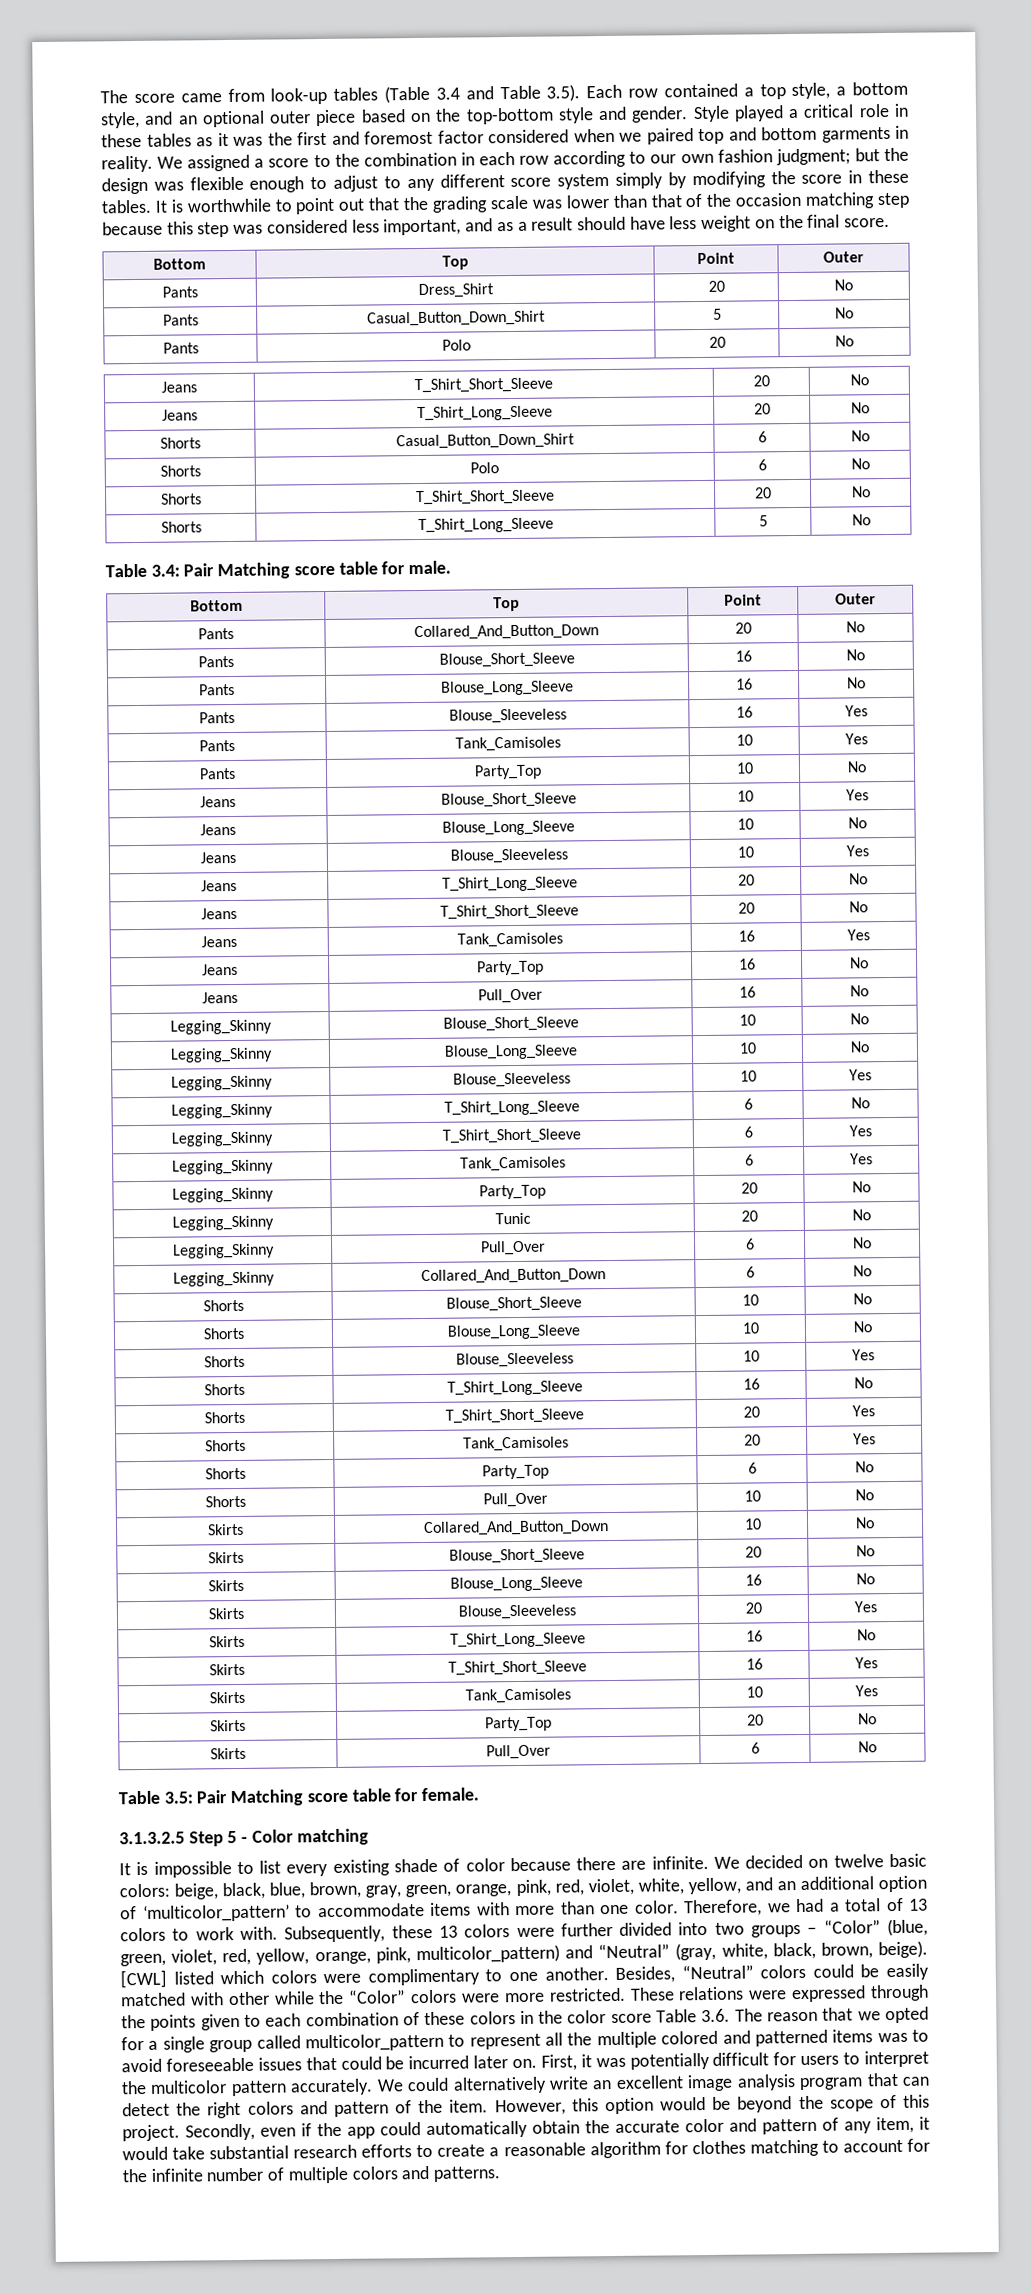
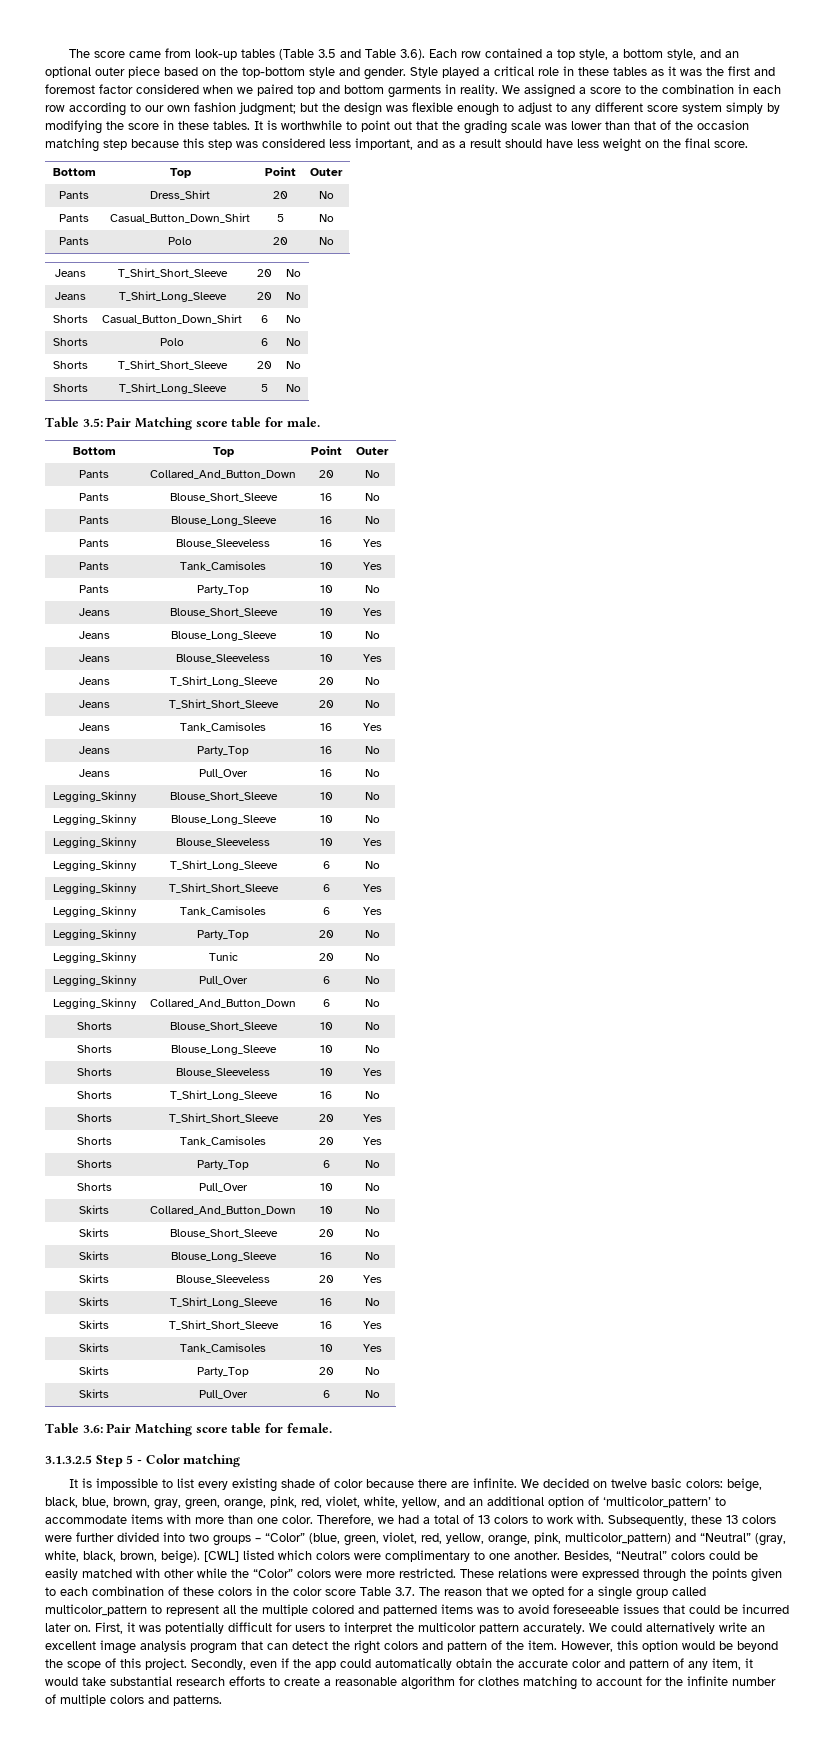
[435,87,460,100] 3.4 -> [318,49,337,58] 3.5
[546,84,581,102] 3.5). -> [400,49,426,60] 3.6).
[150,564,180,577] 3.4: -> [82,418,103,427] 3.5:
[163,1791,193,1804] 3.5: -> [82,1425,103,1433] 3.6:
[701,2008,731,2023] 3.6. -> [395,1587,415,1596] 3.7.

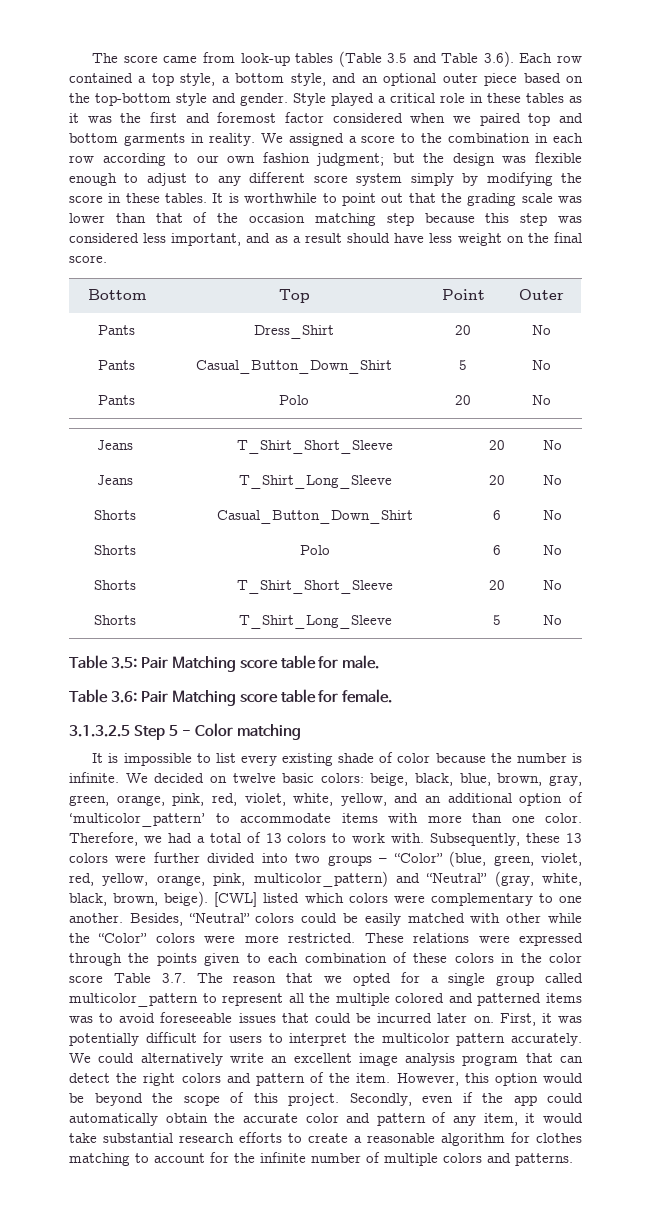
[72,447,116,455] [212,447,234,457] [310,446,342,455] [356,447,389,455] [79,470,109,478] [150,470,296,479] [318,470,334,478] [364,470,380,478] [79,493,109,501] [169,493,278,502] [320,493,332,501] [364,493,380,501] [79,516,109,524] [170,516,277,526] [320,516,332,524] [364,516,380,524] [79,539,109,547] [176,539,270,548] [320,539,332,547] [362,539,382,547] [79,562,109,570] [180,561,266,571] [319,562,333,570] [362,562,382,570] [79,585,109,593] [197,585,249,595] [319,585,333,593] [364,585,380,593] [78,608,110,616] [169,608,278,617] [319,608,333,616] [362,608,382,616] [78,631,110,639] [170,631,277,641] [319,631,333,639] [364,631,380,639] [78,654,110,662] [176,654,270,663] [319,654,333,662] [362,654,382,662] [78,677,110,685] [169,676,278,687] [318,677,334,685] [364,677,380,685] [78,700,110,708] [168,699,279,709] [318,700,334,708] [364,700,380,708] [78,723,110,731] [180,722,266,732] [320,723,332,731] [362,723,382,731] [78,746,110,754] [197,746,249,756] [320,746,332,754] [364,746,380,754] [78,769,110,777] [199,769,248,778] [320,769,332,777] [364,769,380,777] [52,791,137,802] [169,792,278,801] [319,792,333,800] [364,792,380,800] [52,814,137,825] [170,815,277,825] [319,815,333,823] [364,815,380,823] [52,837,137,848] [176,838,270,847] [319,838,333,846] [362,838,382,846] [52,860,137,871] [169,860,278,871] [322,861,330,869] [364,861,380,869] [52,883,137,894] [168,883,279,893] [322,884,330,892] [362,884,382,892] [52,906,137,917] [180,906,266,916] [322,907,330,915] [362,907,382,915] [52,929,137,940] [197,930,249,940] [318,930,334,938] [364,930,380,938] [52,952,137,963] [208,952,238,961] [318,953,334,961] [364,953,380,961] [52,975,137,986] [199,976,248,985] [322,976,330,984] [364,976,380,984] [52,998,137,1009] [150,999,296,1008] [322,999,330,1007] [364,999,380,1007] [76,1022,112,1030] [169,1022,278,1031] [319,1022,333,1030] [364,1022,380,1030] [76,1045,112,1053] [170,1045,277,1055] [319,1045,333,1053] [364,1045,380,1053] [76,1068,112,1076] [176,1068,270,1077] [319,1068,333,1076] [362,1068,382,1076] [76,1091,112,1099] [169,1090,278,1101] [320,1091,332,1099] [364,1091,380,1099] [76,1114,112,1122] [168,1113,279,1123] [318,1114,334,1122] [362,1114,382,1122] [76,1137,112,1145] [180,1136,266,1146] [318,1137,334,1145] [362,1137,382,1145] [76,1160,112,1168] [197,1160,249,1170] [322,1160,330,1168] [364,1160,380,1168] [76,1183,112,1191] [199,1183,248,1192] [319,1183,333,1191] [364,1183,380,1191] [79,1205,109,1214] [150,1206,296,1215] [319,1206,333,1214] [364,1206,380,1214] [79,1228,109,1237] [169,1229,278,1238] [318,1229,334,1237] [364,1229,380,1237] [79,1251,109,1260] [170,1252,277,1262] [320,1252,332,1260] [364,1252,380,1260] [79,1274,109,1283] [176,1275,270,1284] [318,1275,334,1283] [362,1275,382,1283] [79,1297,109,1306] [169,1297,278,1308] [320,1298,332,1306] [364,1298,380,1306] [79,1320,109,1329] [168,1320,279,1330] [320,1321,332,1329] [362,1321,382,1329] [79,1343,109,1352] [180,1343,266,1353] [319,1344,333,1352] [362,1344,382,1352] [79,1366,109,1375] [197,1367,249,1377] [318,1367,334,1375] [364,1367,380,1375] [79,1389,109,1398] [199,1390,248,1399] [322,1390,330,1398] [364,1390,380,1398] // Bottom | Top | Point | Outer // Pants | Collared_And_Button_Down | 20 | No // Pants | Blouse_Short_Sleeve | 16 | No // Pants | Blouse_Long_Sleeve | 16 | No // Pants | Blouse_Sleeveless | 16 | Yes // Pants | Tank_Camisoles | 10 | Yes // Pants | Party_Top | 10 | No // Jeans | Blouse_Short_Sleeve | 10 | Yes // Jeans | Blouse_Long_Sleeve | 10 | No // Jeans | Blouse_Sleeveless | 10 | Yes // Jeans | T_Shirt_Long_Sleeve | 20 | No // Jeans | T_Shirt_Short_Sleeve | 20 | No // Jeans | Tank_Camisoles | 16 | Yes // Jeans | Party_Top | 16 | No // Jeans | Pull_Over | 16 | No // Legging_Skinny | Blouse_Short_Sleeve | 10 | No // Legging_Skinny | Blouse_Long_Sleeve | 10 | No // Legging_Skinny | Blouse_Sleeveless | 10 | Yes // Legging_Skinny | T_Shirt_Long_Sleeve | 6 | No // Legging_Skinny | T_Shirt_Short_Sleeve | 6 | Yes // Legging_Skinny | Tank_Camisoles | 6 | Yes // Legging_Skinny | Party_Top | 20 | No // Legging_Skinny | Tunic | 20 | No // Legging_Skinny | Pull_Over | 6 | No // Legging_Skinny | Collared_And_Button_Down | 6 | No // Shorts | Blouse_Short_Sleeve | 10 | No // Shorts | Blouse_Long_Sleeve | 10 | No // Shorts | Blouse_Sleeveless | 10 | Yes // Shorts | T_Shirt_Long_Sleeve | 16 | No // Shorts | T_Shirt_Short_Sleeve | 20 | Yes // Shorts | Tank_Camisoles | 20 | Yes // Shorts | Party_Top | 6 | No // Shorts | Pull_Over | 10 | No // Skirts | Collared_And_Button_Down | 10 | No // Skirts | Blouse_Short_Sleeve | 20 | No // Skirts | Blouse_Long_Sleeve | 16 | No // Skirts | Blouse_Sleeveless | 20 | Yes // Skirts | T_Shirt_Long_Sleeve | 16 | No // Skirts | T_Shirt_Short_Sleeve | 16 | Yes // Skirts | Tank_Camisoles | 10 | Yes // Skirts | Party_Top | 20 | No // Skirts | Pull_Over | 6 | No -> (380, 662) none
[418,1479,470,1488] there are -> [490,753,582,763] the number is
[385,1550,470,1562] complimentary -> [430,893,533,906] complementary

